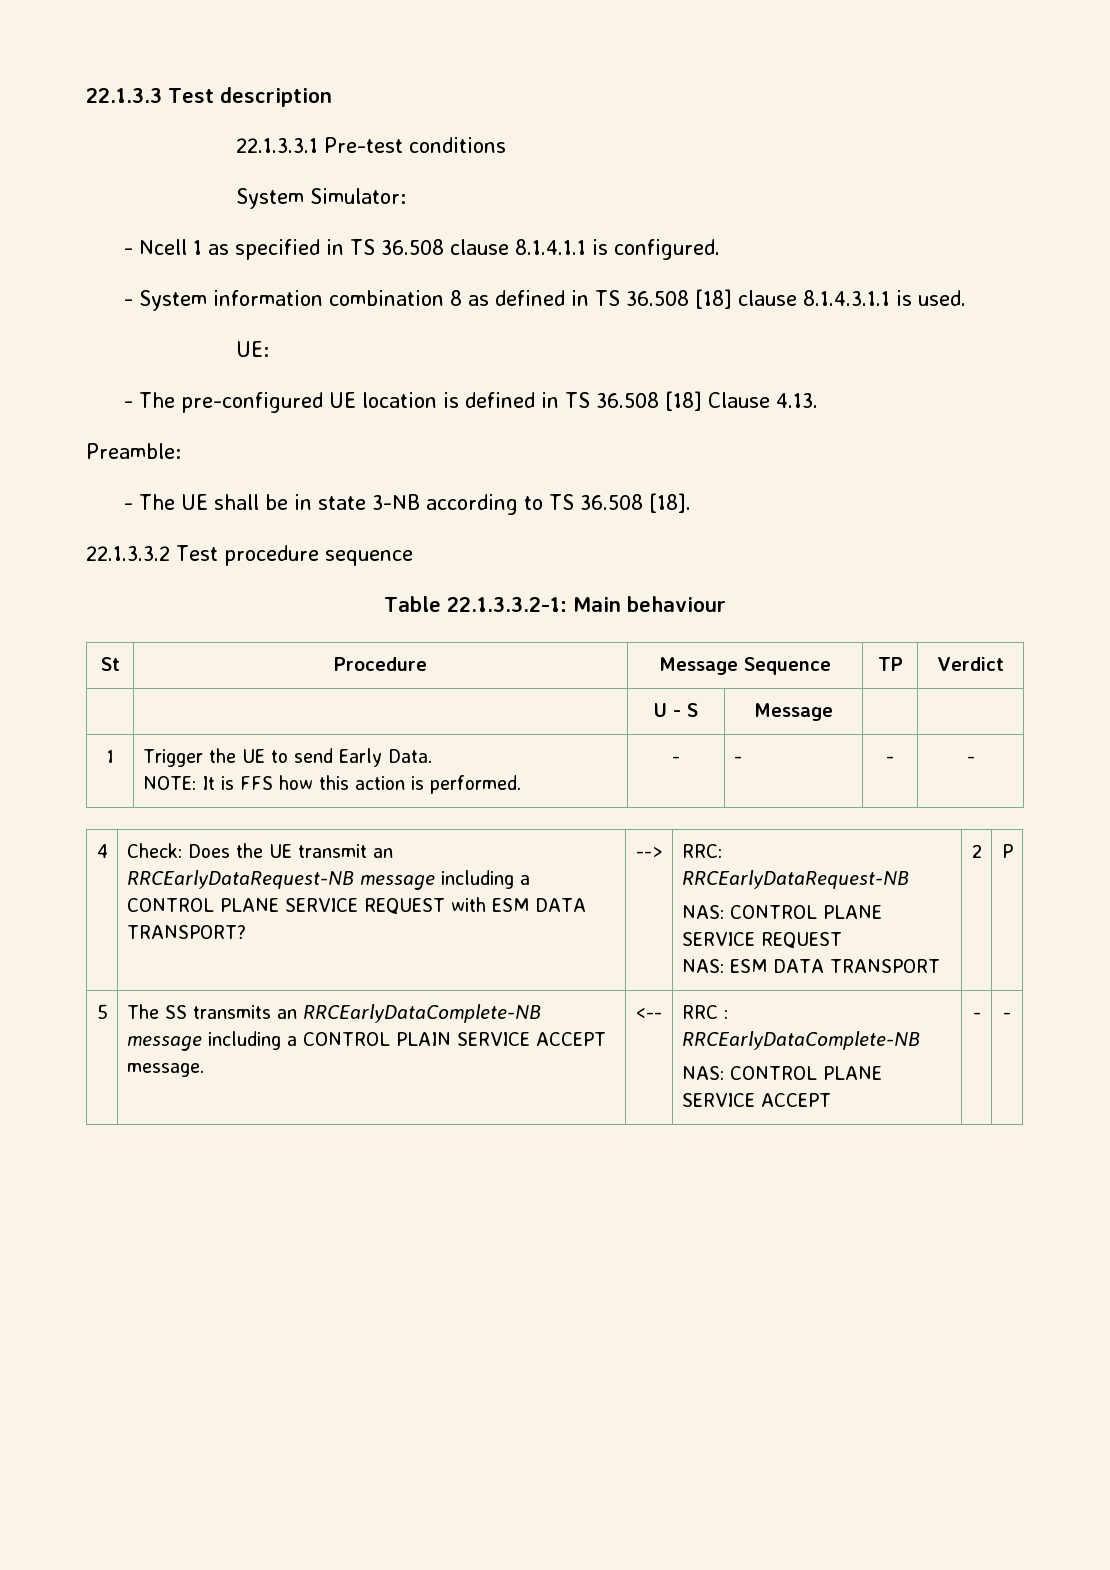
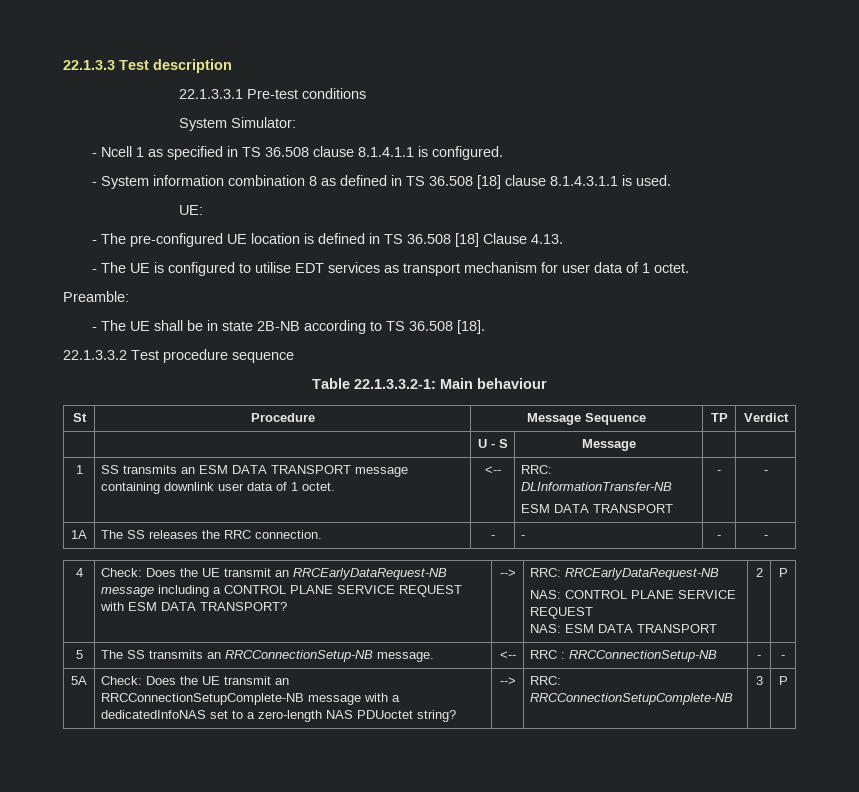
(818, 400) none -> [91,262,689,276] // - The UE is configured to utilise EDT services as transport mechanism for user data of 1 octet.
[371,494,420,510] 3-NB -> [256,321,300,331] 2B-NB
[142,748,432,767] [142,775,521,794] Trigger the UE to send Early Data. // NOTE: It is FFS how this action is performed. -> [101,465,409,477] [101,482,336,494] [484,466,501,474] [521,465,553,474] [521,482,673,491] [521,504,674,513] [717,470,721,474] [763,470,768,474] [71,530,87,539] [101,530,323,539] SS transmits an ESM DATA TRANSPORT message containing downlink user data of 1 octet. | <-- | RRC: DLInformationTransfer-NB // ESM DATA TRANSPORT | - | - // 1A | The SS releases the RRC connection.
[302,1004,541,1023] [126,1031,606,1051] [126,1063,204,1077] [636,1008,662,1019] [681,1005,728,1019] [681,1031,920,1050] [681,1066,882,1080] [681,1093,831,1107] [972,1012,981,1019] [1003,1012,1011,1019] RRCEarlyDataComplete-NB message including a CONTROL PLAIN SERVICE ACCEPT message. | <-- | RRC : RRCEarlyDataComplete-NB // NAS: CONTROL PLANE SERVICE ACCEPT | - | - -> [225,650,435,662] [499,651,516,659] [530,650,718,662] [757,655,761,659] [781,655,785,659] [71,676,87,685] [101,676,290,685] [101,693,401,705] [101,710,457,722] [499,677,516,685] [530,676,562,685] [530,693,734,705] [755,676,763,685] [778,676,788,685] RRCConnectionSetup-NB message. | <-- | RRC : RRCConnectionSetup-NB | - | - // 5A | Check: Does the UE transmit an RRCConnectionSetupComplete-NB message with a dedicatedInfoNAS set to a zero-length NAS PDUoctet string? | --> | RRC: RRCConnectionSetupComplete-NB | 3 | P

